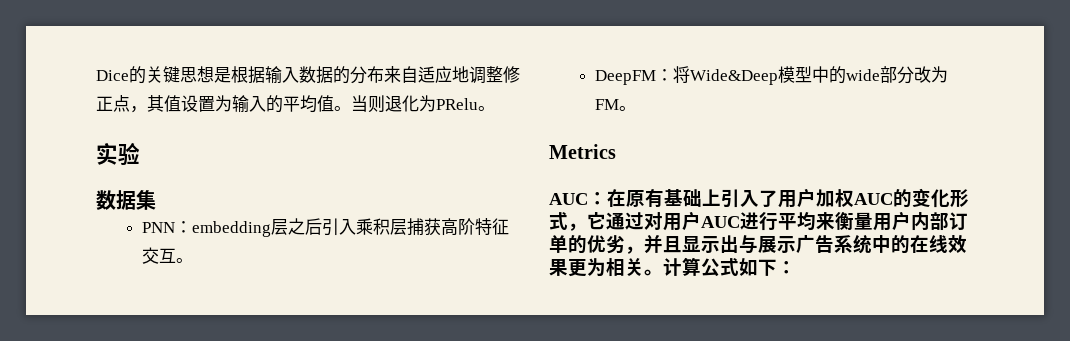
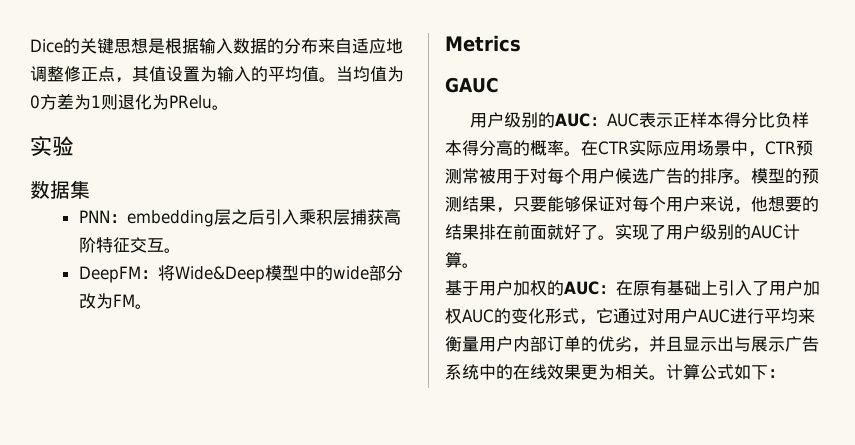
(368, 103) none -> [353,66,404,82] [30,94,101,110] 均值为0方差为1
(616, 151) none -> [445,77,499,93] [470,112,810,128] [445,140,813,157] [445,168,819,184] [445,196,819,213] [445,224,800,240] [445,252,479,268] [445,280,564,296] GAUC // 用户级别的AUC：AUC表示正样本得分比负样本得分高的概率。在CTR实际应用场景中，CTR预测常被用于对每个用户候选广告的排序。模型的预测结果，只要能够保证对每个用户来说，他想要的结果排在前面就好了。实现了用户级别的AUC计算。 // 基于用户加权的

